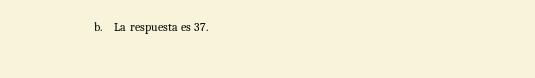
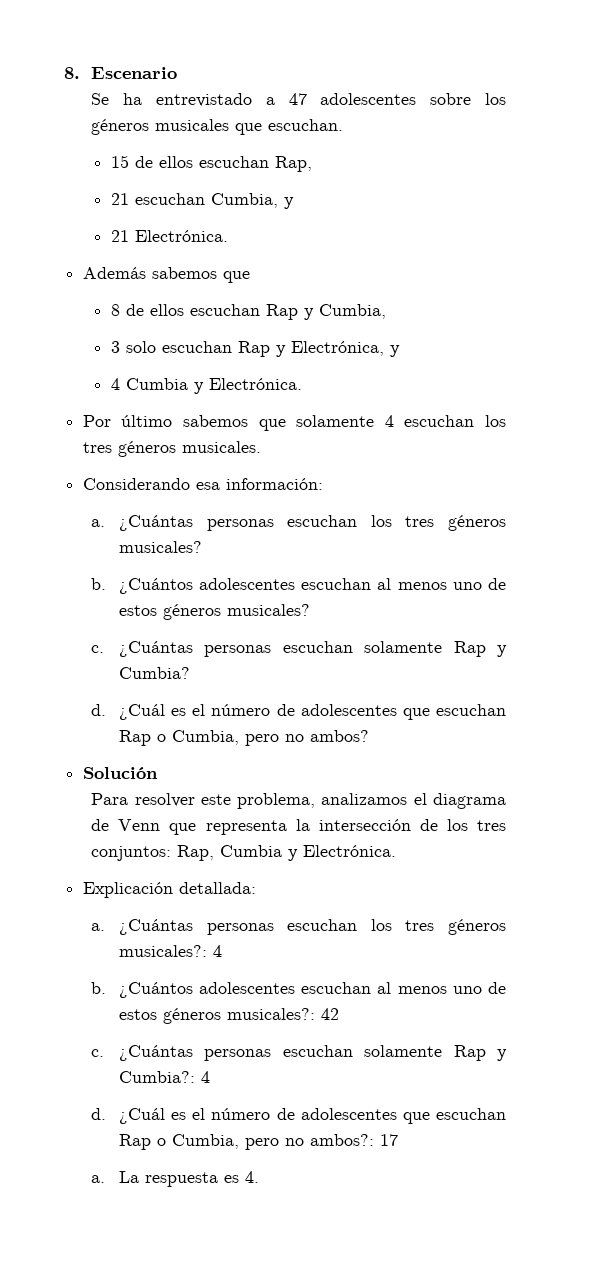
[93,22,102,31] b. -> [63,67,178,79] [91,93,506,107] [91,119,344,135] [110,155,312,172] [110,193,294,209] [110,230,228,242] [82,267,250,283] [110,304,386,320] [110,341,400,357] [110,378,302,394] [82,415,506,431] [82,441,261,457] [82,478,323,490] [91,515,507,531] [118,541,202,553] [91,578,506,594] [118,604,310,620] [91,641,507,657] [118,667,190,679] [91,704,506,720] [118,730,369,746] [82,767,158,779] [91,793,506,809] [91,819,506,835] [91,845,397,861] [82,882,256,898] [91,919,507,935] [118,945,222,957] [91,982,506,998] [118,1008,339,1024] [91,1045,507,1061] [118,1071,210,1083] [91,1108,506,1124] [118,1134,398,1150] [91,1175,106,1183] 8. Escenario // Se ha entrevistado a 47 adolescentes sobre los géneros musicales que escuchan. // 15 de ellos escuchan Rap, // 21 escuchan Cumbia, y // 21 Electrónica. // Además sabemos que // 8 de ellos escuchan Rap y Cumbia, // 3 solo escuchan Rap y Electrónica, y // 4 Cumbia y Electrónica. // Por último sabemos que solamente 4 escuchan los tres géneros musicales. // Considerando esa información: // a. ¿Cuántas personas escuchan los tres géneros musicales? // b. ¿Cuántos adolescentes escuchan al menos uno de estos géneros musicales? // c. ¿Cuántas personas escuchan solamente Rap y Cumbia? // d. ¿Cuál es el número de adolescentes que escuchan Rap o Cumbia, pero no ambos? // Solución // Para resolver este problema, analizamos el diagrama de Venn que representa la intersección de los tres conjuntos: Rap, Cumbia y Electrónica. // Explicación detallada: // a. ¿Cuántas personas escuchan los tres géneros musicales?: 4 // b. ¿Cuántos adolescentes escuchan al menos uno de estos géneros musicales?: 42 // c. ¿Cuántas personas escuchan solamente Rap y Cumbia?: 4 // d. ¿Cuál es el número de adolescentes que escuchan Rap o Cumbia, pero no ambos?: 17 // a.
[194,23,209,31] 37. -> [244,1171,259,1183] 4.

